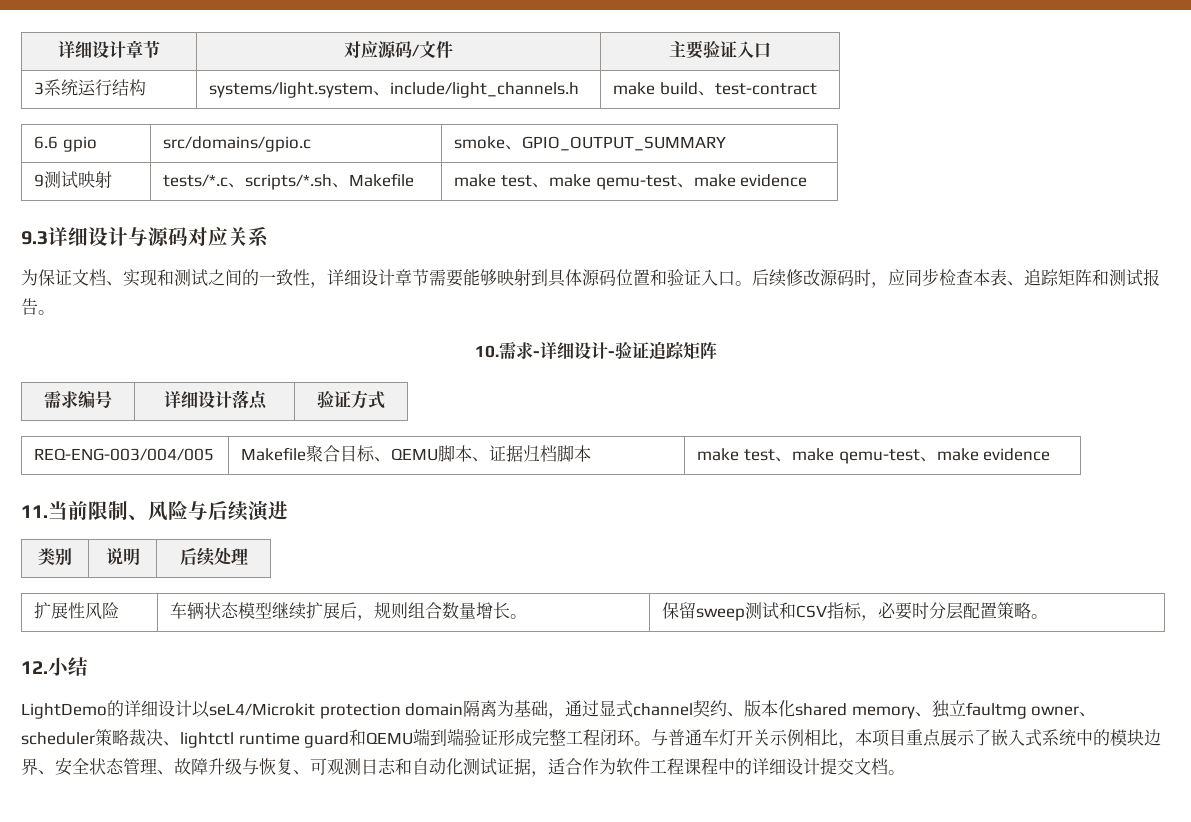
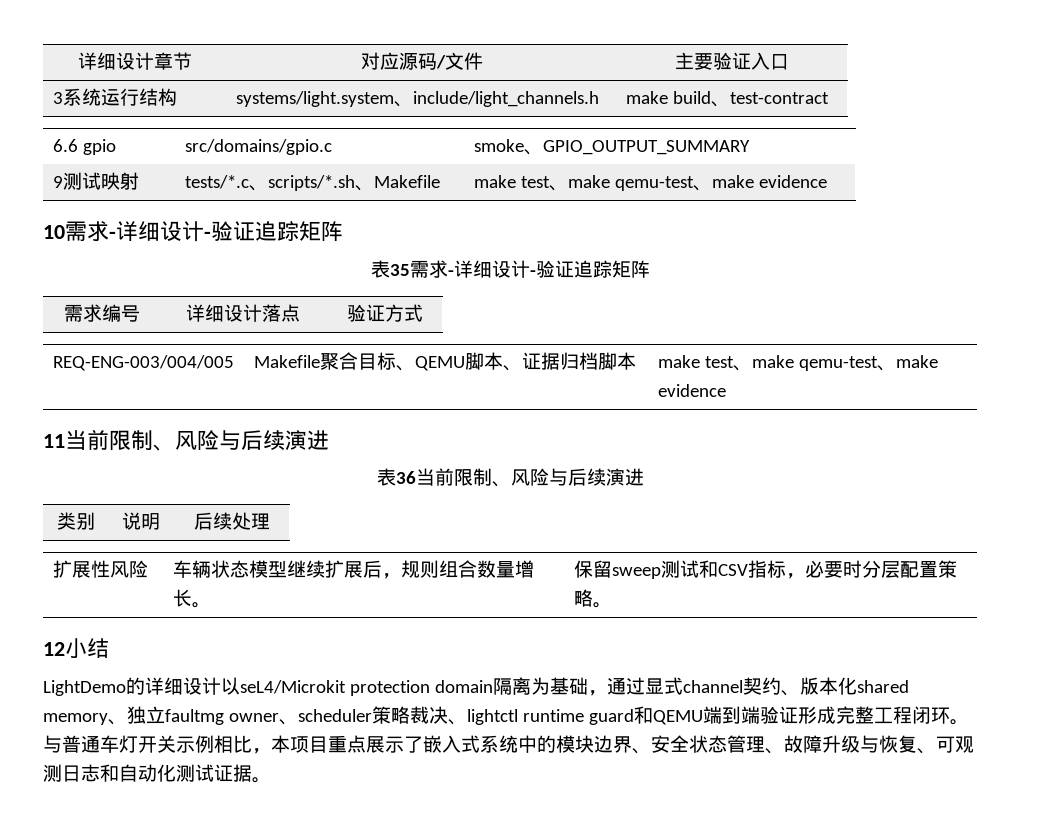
[21,226,268,247] [21,268,1160,288] [21,298,55,315] [474,345,499,358] 9.3详细设计与源码对应关系 // 为保证文档、实现和测试之间的一致性，详细设计章节需要能够映射到具体源码位置和验证入口。后续修改源码时，应同步检查本表、追踪矩阵和测试报告。 // 10. -> [43,221,343,242] [370,260,410,278] 10需求-详细设计-验证追踪矩阵 // 表35
[21,505,48,518] 11. -> [43,429,329,451] [376,468,416,486] 11当前限制、风险与后续演进 // 表36
[21,661,48,674] 12. -> [43,642,65,656] 12
[531,758,888,777] ，适合作为软件工程课程中的详细设计提交文档 -> (252, 773) none

